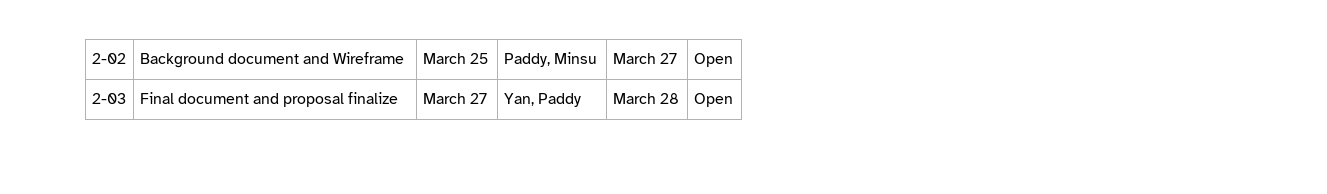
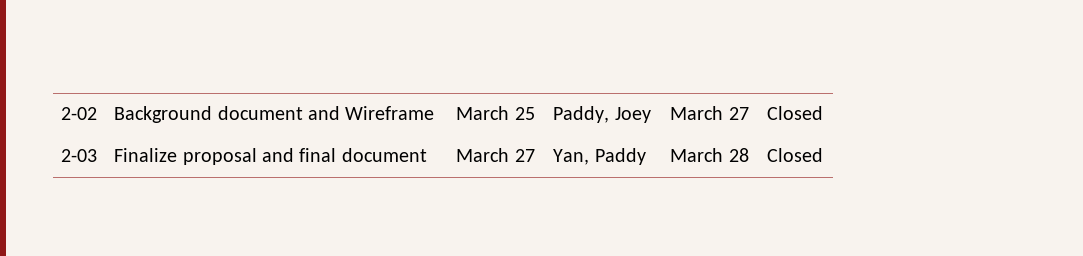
[553,52,597,64] [612,53,677,64] [693,53,733,67] Minsu | March 27 | Open -> [614,107,651,123] [670,106,749,120] [767,106,824,120] Joey | March 27 | Closed
[139,92,399,107] Final document and proposal finalize -> [114,148,427,165] Finalize proposal and final document
[693,93,733,107] Open -> [767,148,824,162] Closed

